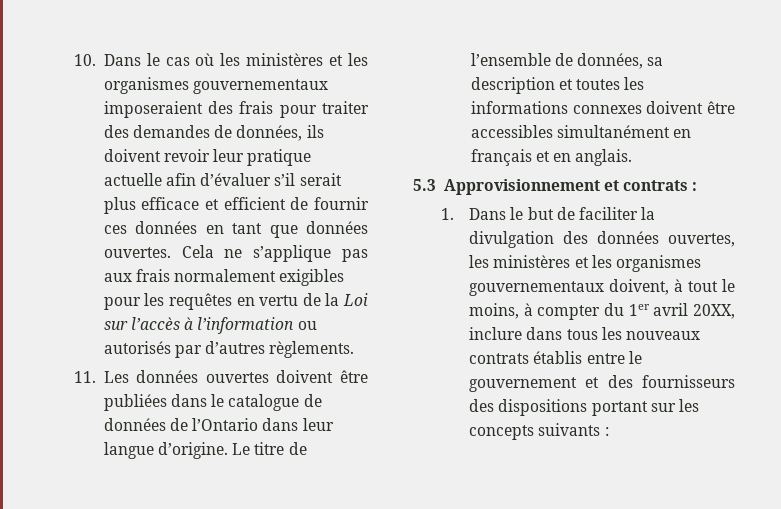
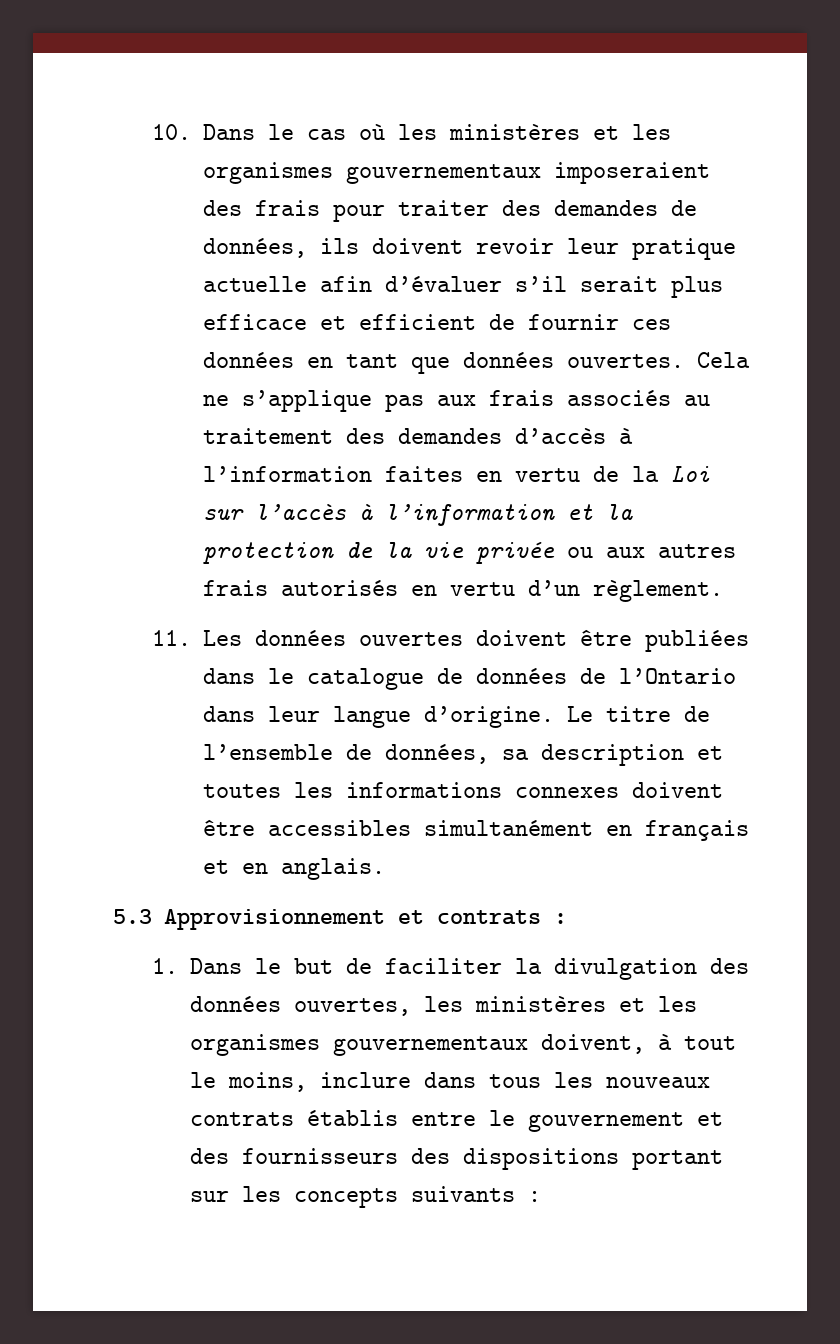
[174,269,345,286] [103,293,233,310] normalement exigibles pour les requêtes -> [566,390,710,406] [202,428,633,444] [202,466,463,482] associés au traitement des demandes d’accès à l’information faites
[297,321,317,330] [103,341,355,358] ou autorisés par d’autres règlements. -> [566,504,633,520] [202,542,736,564] [202,580,723,602] et la protection de la vie privée ou aux autres frais autorisés en vertu d’un règlement.
[523,303,735,320] à compter du 1er avril 20XX, -> (308, 1082) none

